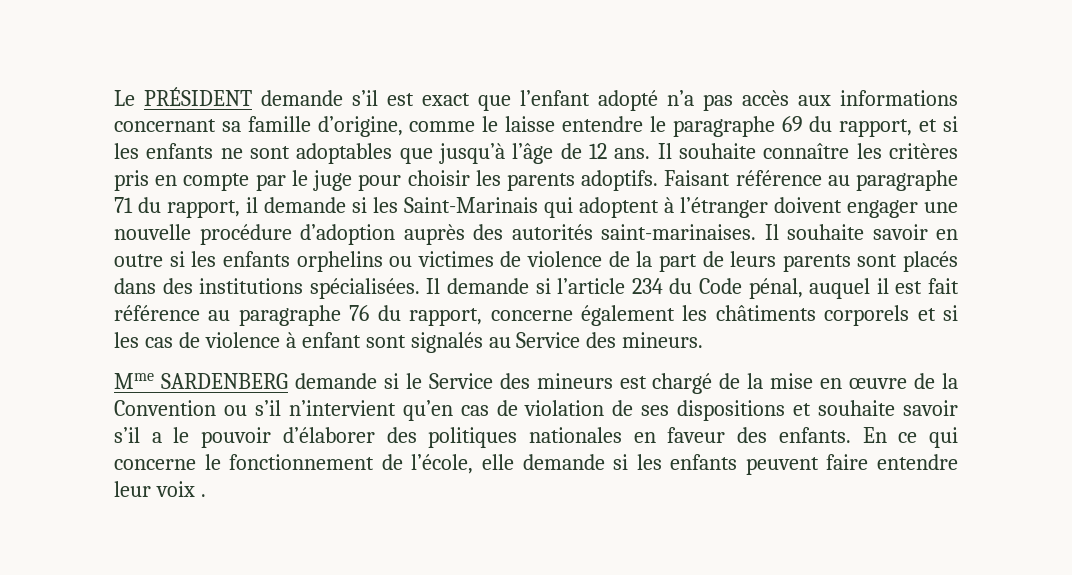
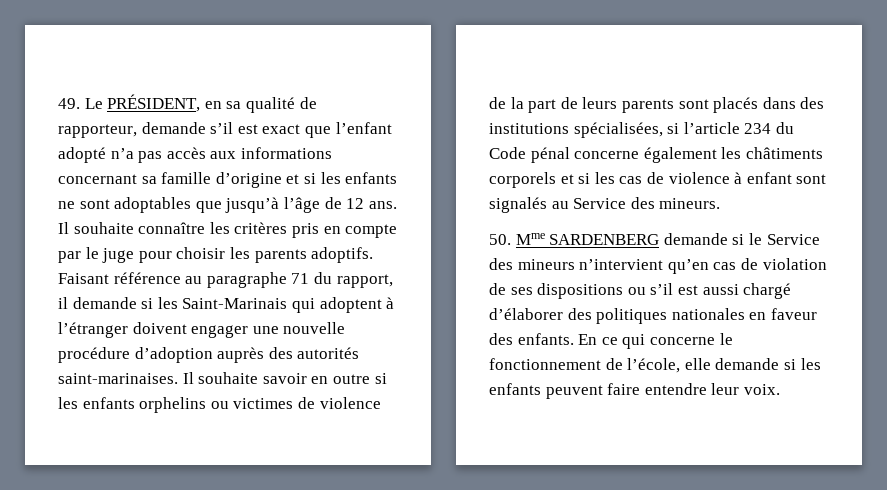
[114,87,252,106] Le PRÉSIDENT -> [58,94,317,113] [58,124,137,138] 49. Le PRÉSIDENT, en sa qualité de rapporteur,
[317,116,913,137] d’origine, comme le laisse entendre le paragraphe 69 du rapport, -> [215,172,282,188] d’origine
[309,278,529,299] spécialisées. Il demande -> [573,122,663,138] spécialisées,
[748,278,960,299] [114,305,483,326] pénal, auquel il est fait référence au paragraphe 76 du rapport, -> [530,147,570,163] pénal
(704, 340) none -> [489,234,511,245] 50.
[619,373,958,394] [114,400,281,416] est chargé de la mise en œuvre de la Convention ou s’il -> (575, 264) none
[793,400,958,416] [114,427,272,448] et souhaite savoir s’il a le pouvoir -> [627,283,792,299] ou s’il est aussi chargé
[155,481,206,497] voix . -> [743,384,780,395] voix.

